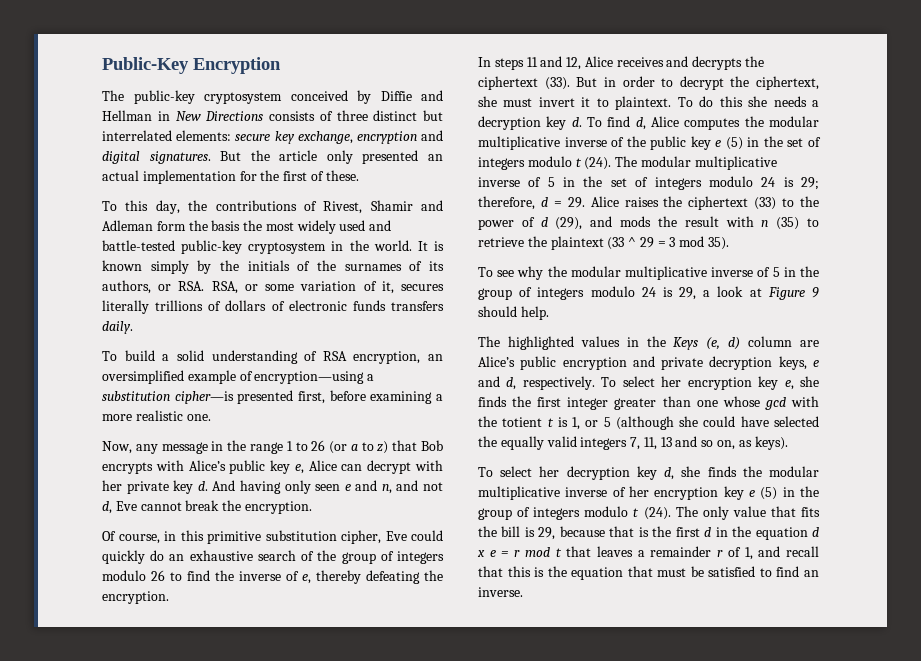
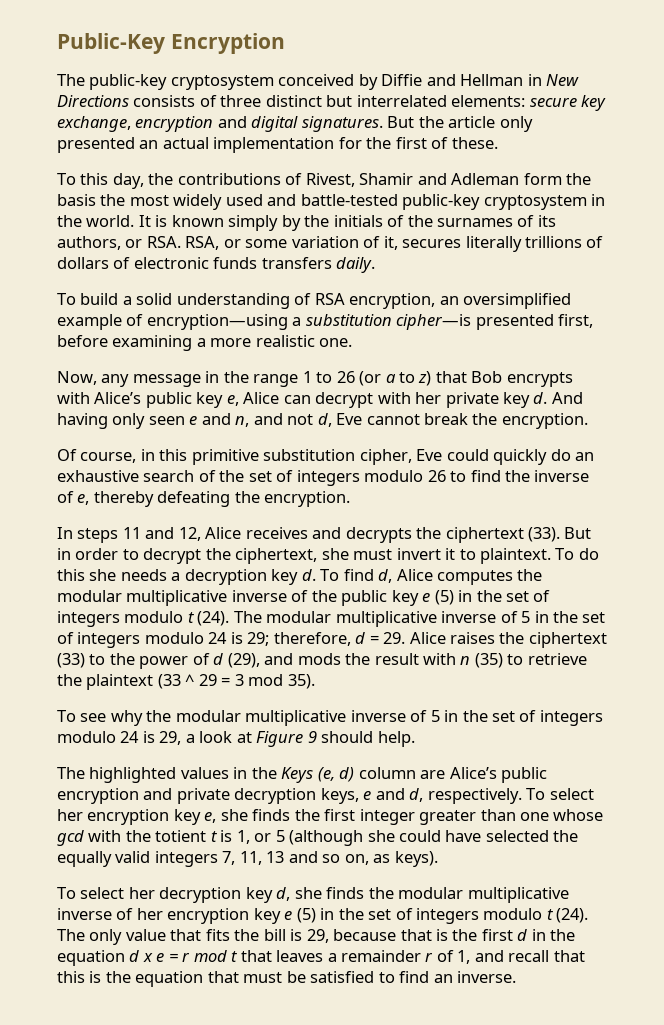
[341,552,376,564] group -> [248,471,272,482] set
[478,288,512,300] group -> [492,711,516,722] set
[478,508,512,520] group -> [368,909,392,920] set

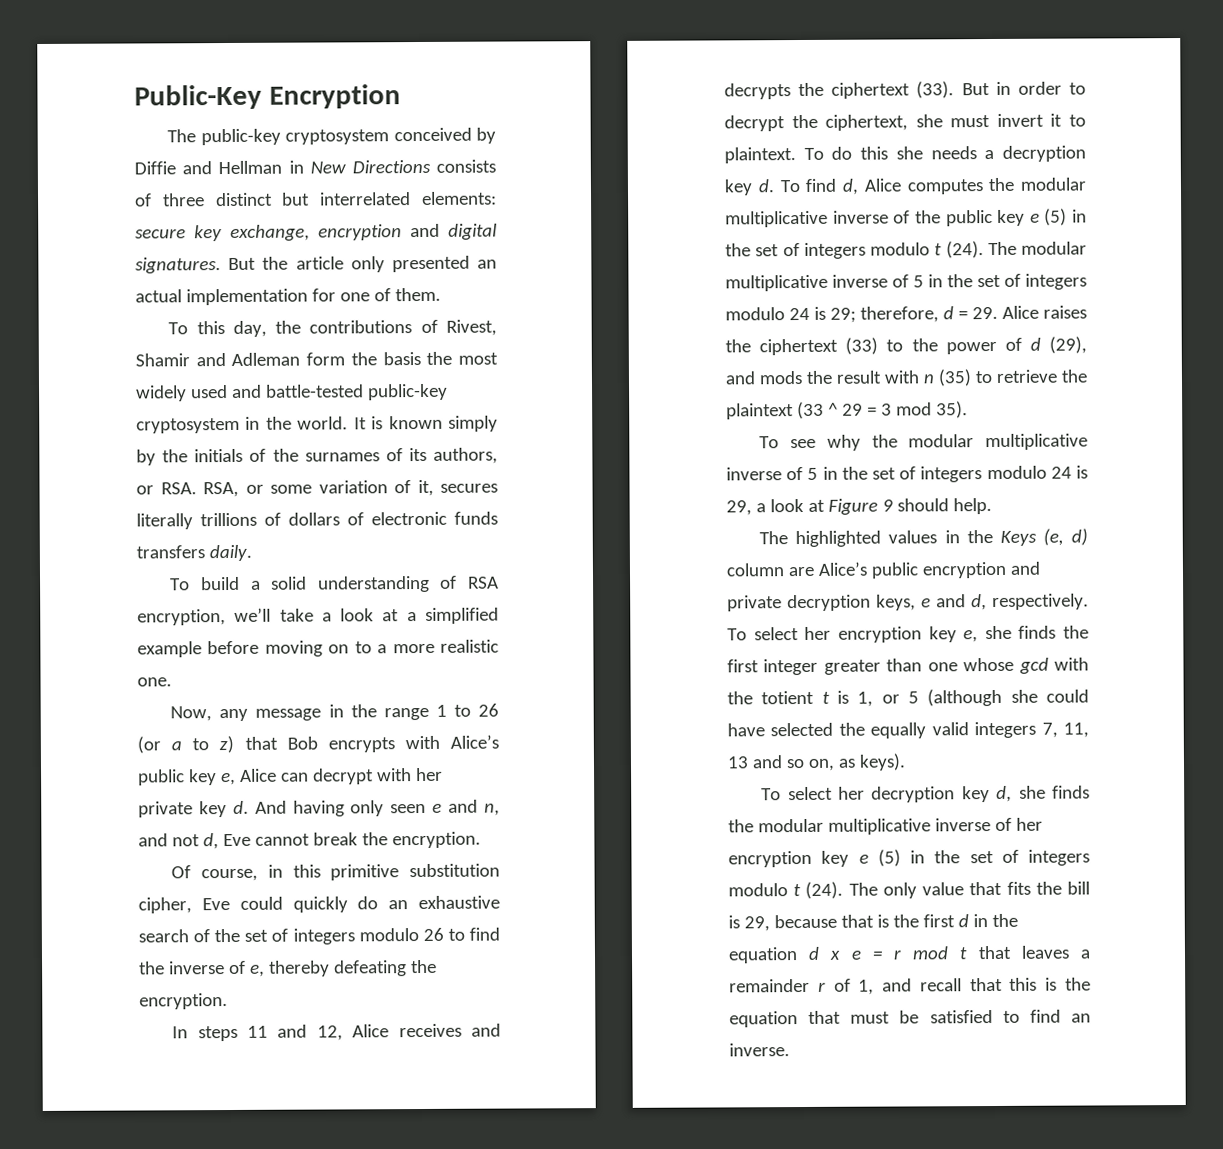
[366,137,498,149] the first of these. -> [339,287,441,302] one of them.
[439,293,572,309] [57,314,594,330] [57,335,193,351] an oversimplified example of encryption—using a substitution cipher—is presented first, before examining -> [234,607,499,624] [137,640,372,658] we’ll take a look at a simplified example before moving on to

